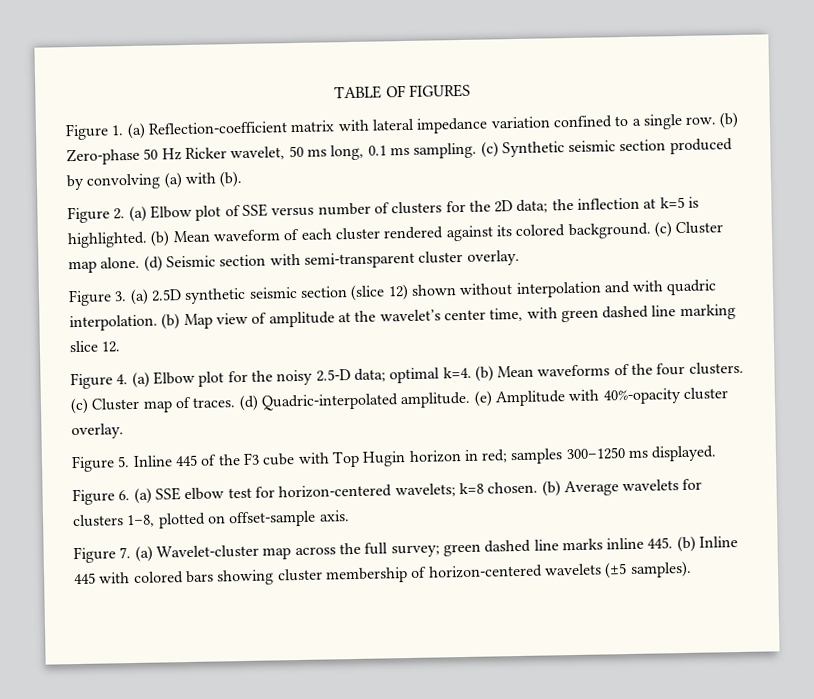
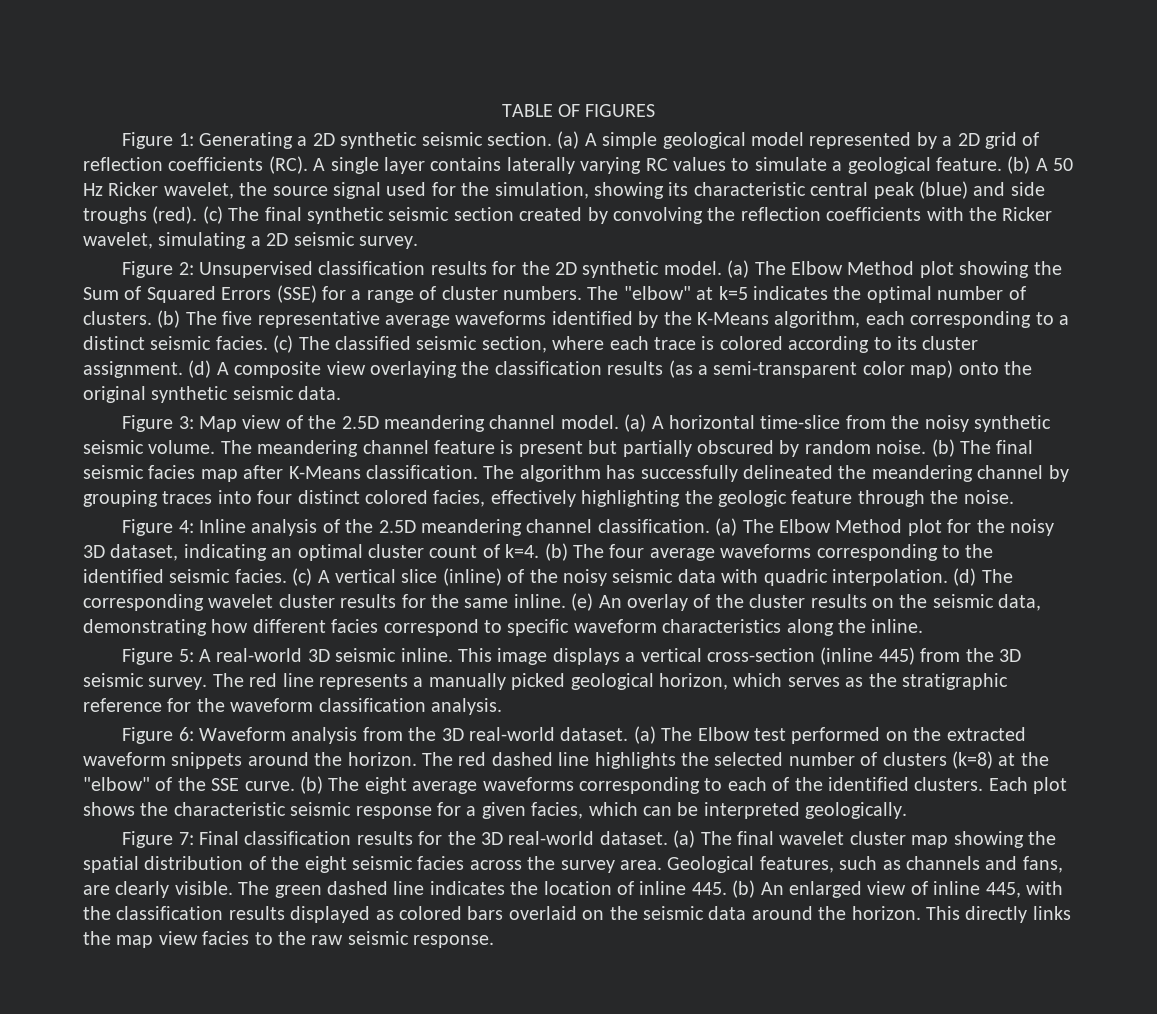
[111,111,740,140] [66,138,733,166] 1. (a) Reflection-coefficient matrix with lateral impedance variation confined to a single row. (b) Zero-phase 50 Hz Ricker wavelet, 50 ms long, 0.1 ms sampling. (c) Synthetic seismic section produced -> [178,131,1040,149] [83,156,1074,174] [83,181,1045,199] [83,206,583,224] 1: Generating a 2D synthetic seismic section. (a) A simple geological model represented by a 2D grid of reflection coefficients (RC). A single layer contains laterally varying RC values to simulate a geological feature. (b) A 50 Hz Ricker wavelet, the source signal used for the simulation, showing its characteristic central peak (blue) and side troughs (red). (c) The final synthetic seismic section created
[163,170,244,189] [67,196,700,224] [67,221,724,249] [68,249,520,274] [68,279,718,307] [69,304,736,332] [69,340,122,353] [70,361,744,390] [70,387,728,415] [71,423,124,440] [71,445,718,473] [72,478,703,506] [72,510,350,529] [73,535,739,564] [74,560,692,586] (a) with (b). // Figure 2. (a) Elbow plot of SSE versus number of clusters for the 2D data; the inflection at k=5 is highlighted. (b) Mean waveform of each cluster rendered against its colored background. (c) Cluster map alone. (d) Seismic section with semi-transparent cluster overlay. // Figure 3. (a) 2.5D synthetic seismic section (slice 12) shown without interpolation and with quadric interpolation. (b) Map view of amplitude at the wavelet’s center time, with green dashed line marking slice 12. // Figure 4. (a) Elbow plot for the noisy 2.5-D data; optimal k=4. (b) Mean waveforms of the four clusters. (c) Cluster map of traces. (d) Quadric-interpolated amplitude. (e) Amplitude with 40%-opacity cluster overlay. // Figure 5. Inline 445 of the F3 cube with Top Hugin horizon in red; samples 300–1250 ms displayed. // Figure 6. (a) SSE elbow test for horizon-centered wavelets; k=8 chosen. (b) Average wavelets for clusters 1–8, plotted on offset-sample axis. // Figure 7. (a) Wavelet-cluster map across the full survey; green dashed line marks inline 445. (b) Inline 445 with colored bars showing cluster membership of horizon-centered wavelets (±5 samples). -> [707,207,1053,221] [83,232,418,249] [122,260,1062,278] [83,285,1026,303] [83,310,1069,328] [83,335,979,353] [83,360,1032,378] [83,386,342,403] [122,414,1052,432] [83,439,1034,457] [83,465,1069,482] [83,490,1014,507] [122,518,1055,536] [83,543,994,561] [83,568,1013,586] [83,593,1042,611] [83,619,924,636] [122,647,1022,665] [83,673,1008,690] [83,698,502,715] [122,726,1026,744] [83,751,1049,769] [83,776,1068,794] [83,802,908,819] [122,830,1057,848] [83,856,1063,873] [83,880,1063,898] [83,906,1071,923] [83,931,495,948] the reflection coefficients with the Ricker wavelet, simulating a 2D seismic survey. // Figure 2: Unsupervised classification results for the 2D synthetic model. (a) The Elbow Method plot showing the Sum of Squared Errors (SSE) for a range of cluster numbers. The "elbow" at k=5 indicates the optimal number of clusters. (b) The five representative average waveforms identified by the K-Means algorithm, each corresponding to a distinct seismic facies. (c) The classified seismic section, where each trace is colored according to its cluster assignment. (d) A composite view overlaying the classification results (as a semi-transparent color map) onto the original synthetic seismic data. // Figure 3: Map view of the 2.5D meandering channel model. (a) A horizontal time-slice from the noisy synthetic seismic volume. The meandering channel feature is present but partially obscured by random noise. (b) The final seismic facies map after K-Means classification. The algorithm has successfully delineated the meandering channel by grouping traces into four distinct colored facies, effectively highlighting the geologic feature through the noise. // Figure 4: Inline analysis of the 2.5D meandering channel classification. (a) The Elbow Method plot for the noisy 3D dataset, indicating an optimal cluster count of k=4. (b) The four average waveforms corresponding to the identified seismic facies. (c) A vertical slice (inline) of the noisy seismic data with quadric interpolation. (d) The corresponding wavelet cluster results for the same inline. (e) An overlay of the cluster results on the seismic data, demonstrating how different facies correspond to specific waveform characteristics along the inline. // Figure 5: A real-world 3D seismic inline. This image displays a vertical cross-section (inline 445) from the 3D seismic survey. The red line represents a manually picked geological horizon, which serves as the stratigraphic reference for the waveform classification analysis. // Figure 6: Waveform analysis from the 3D real-world dataset. (a) The Elbow test performed on the extracted waveform snippets around the horizon. The red dashed line highlights the selected number of clusters (k=8) at the "elbow" of the SSE curve. (b) The eight average waveforms corresponding to each of the identified clusters. Each plot shows the characteristic seismic response for a given facies, which can be interpreted geologically. // Figure 7: Final classification results for the 3D real-world dataset. (a) The final wavelet cluster map showing the spatial distribution of the eight seismic facies across the survey area. Geological features, such as channels and fans, are clearly visible. The green dashed line indicates the location of inline 445. (b) An enlarged view of inline 445, with the classification results displayed as colored bars overlaid on the seismic data around the horizon. This directly links the map view facies to the raw seismic response.

